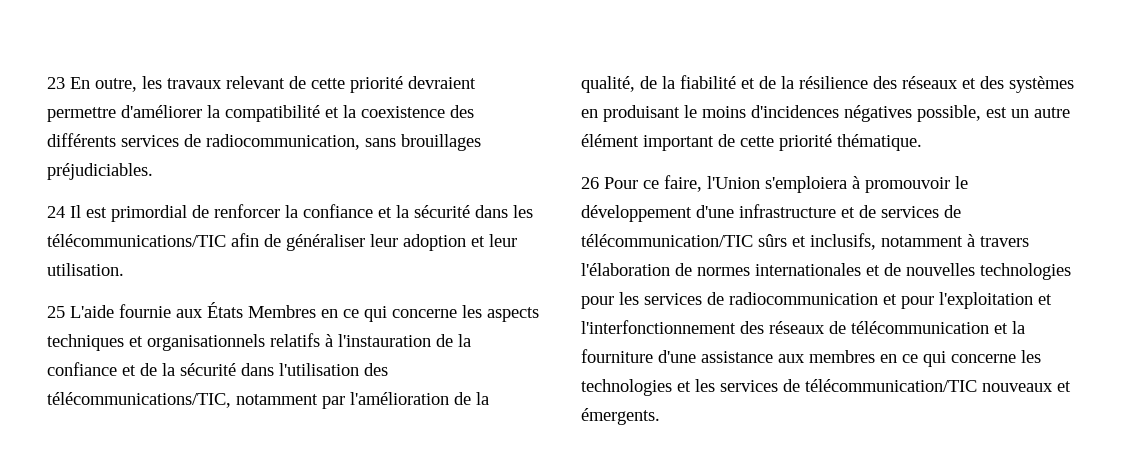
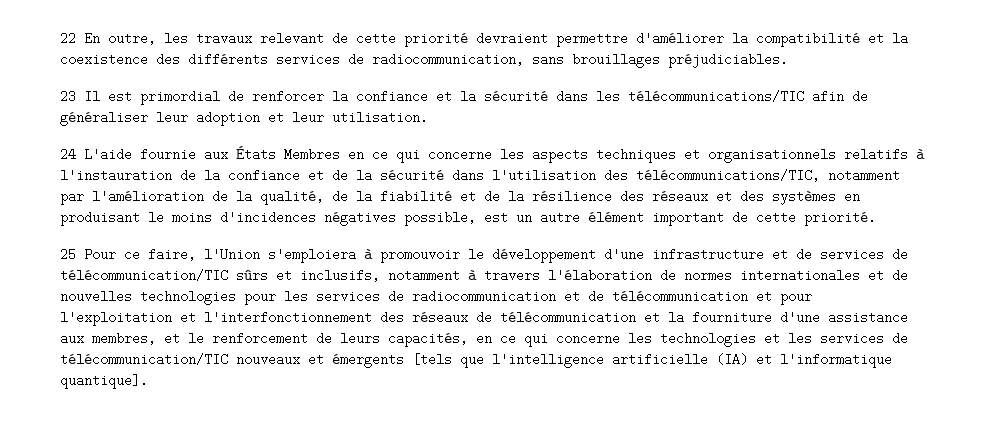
[47,77,65,89] 23 -> [60,32,76,45] 22
[47,206,65,218] 24 -> [60,90,76,103] 23
[47,306,65,318] 25 -> [60,148,76,161] 24
[779,134,922,151] [581,177,599,189] priorité thématique. // 26 -> [804,211,876,226] [60,248,76,261] priorité. // 25
(897, 299) none -> [588,290,772,303] de télécommunication et
[809,350,875,363] membres -> [92,332,468,347] membres, et le renforcement de leurs capacités,
[581,408,660,425] émergents. -> [332,353,892,368] [60,374,148,389] émergents [tels que l'intelligence artificielle (IA) et l'informatique quantique].

